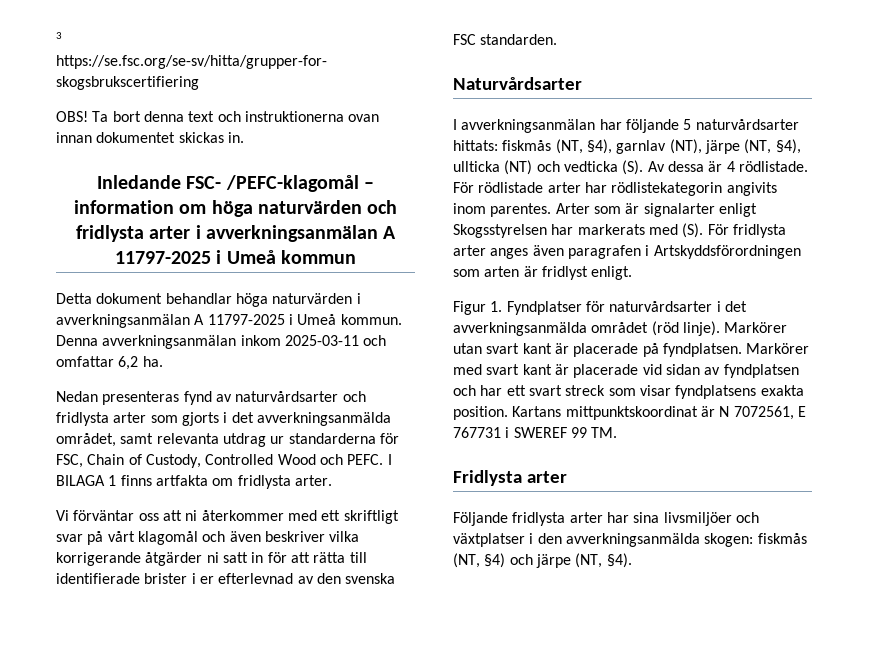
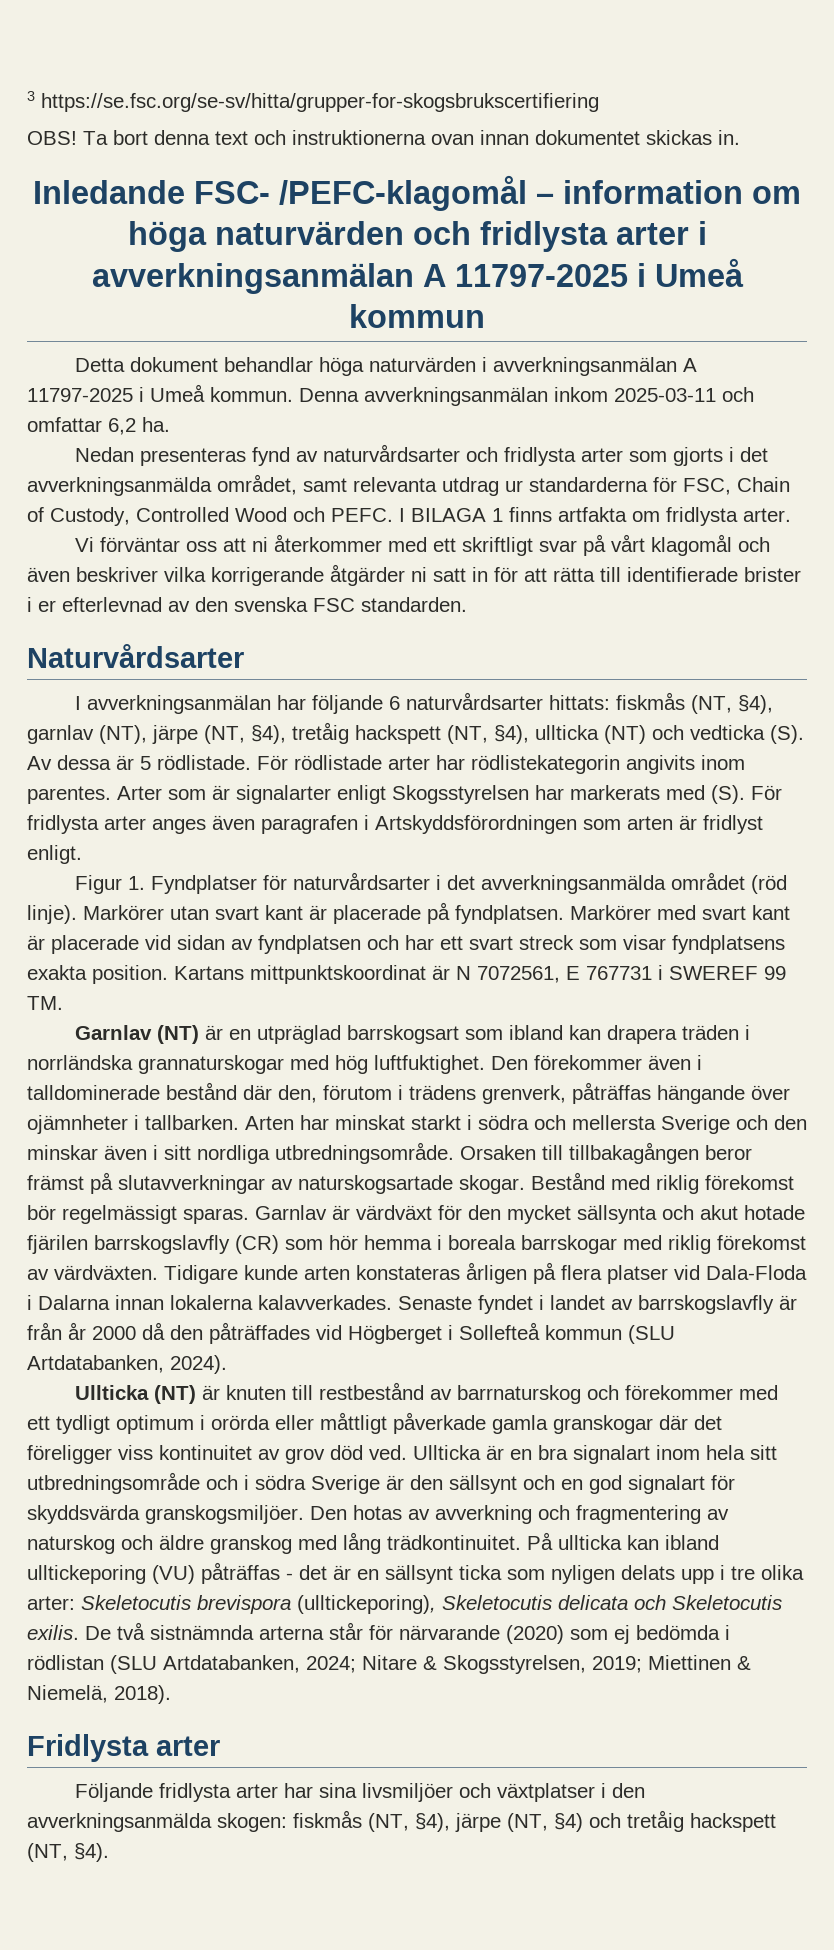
[683,119,692,130] 5 -> [389,696,401,710] 6
(801, 146) none -> [292,722,529,744] tretåig hackspett (NT, §4),
[726,161,735,172] 4 -> [140,756,151,770] 5
(618, 432) none -> [75,1025,751,1044] [27,1055,702,1074] [27,1082,790,1104] [27,1115,807,1134] [27,1142,752,1164] [27,1172,794,1194] [27,1205,805,1224] [27,1235,806,1254] [27,1262,807,1284] [27,1295,797,1314] [27,1322,675,1344] [27,1355,227,1374] [75,1382,779,1404] [27,1412,722,1434] [27,1445,777,1464] [27,1472,735,1494] [27,1505,729,1524] [27,1532,719,1554] [27,1562,804,1584] [27,1595,782,1614] [27,1622,730,1644] [27,1655,751,1674] [27,1685,171,1704] // Garnlav (NT) är en utpräglad barrskogsart som ibland kan drapera träden i norrländska grannaturskogar med hög luftfuktighet. Den förekommer även i talldominerade bestånd där den, förutom i trädens grenverk, påträffas hängande över ojämnheter i tallbarken. Arten har minskat starkt i södra och mellersta Sverige och den minskar även i sitt nordliga utbredningsområde. Orsaken till tillbakagången beror främst på slutavverkningar av naturskogsartade skogar. Bestånd med riklig förekomst bör regelmässigt sparas. Garnlav är värdväxt för den mycket sällsynta och akut hotade fjärilen barrskogslavfly (CR) som hör hemma i boreala barrskogar med riklig förekomst av värdväxten. Tidigare kunde arten konstateras årligen på flera platser vid Dala-Floda i Dalarna innan lokalerna kalavverkades. Senaste fyndet i landet av barrskogslavfly är från år 2000 då den påträffades vid Högberget i Sollefteå kommun (SLU Artdatabanken, 2024). // Ullticka (NT) är knuten till restbestånd av barrnaturskog och förekommer med ett tydligt optimum i orörda eller måttligt påverkade gamla granskogar där det föreligger viss kontinuitet av grov död ved. Ullticka är en bra signalart inom hela sitt utbredningsområde och i södra Sverige är den sällsynt och en god signalart för skyddsvärda granskogsmiljöer. Den hotas av avverkning och fragmentering av naturskog och äldre granskog med lång trädkontinuitet. På ullticka kan ibland ulltickeporing (VU) påträffas - det är en sällsynt ticka som nyligen delats upp i tre olika arter: Skeletocutis brevispora (ulltickeporing), Skeletocutis delicata och Skeletocutis exilis. De två sistnämnda arterna står för närvarande (2020) som ej bedömda i rödlistan (SLU Artdatabanken, 2024; Nitare & Skogsstyrelsen, 2019; Miettinen & Niemelä, 2018).
[484,553,571,568] §4) och järpe -> [415,1810,776,1832] §4), järpe (NT, §4) och tretåig hackspett

